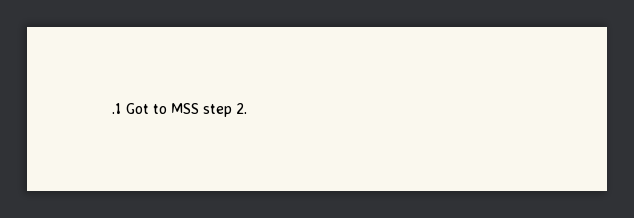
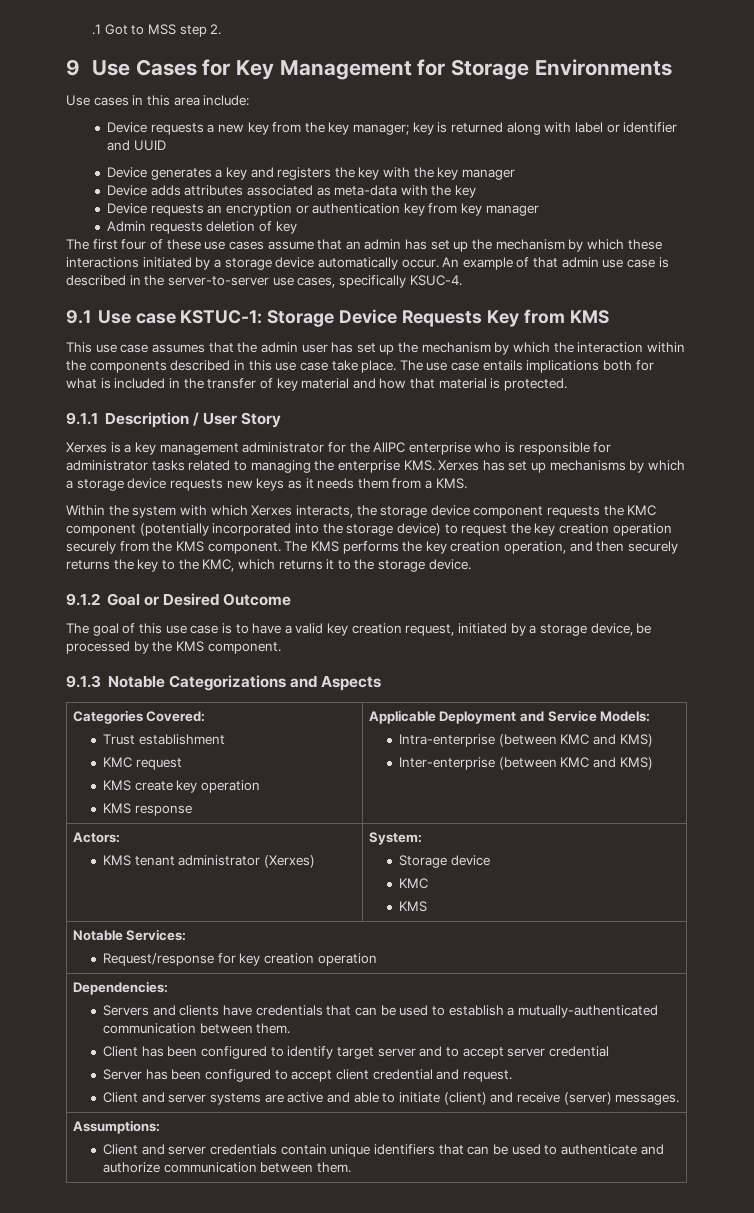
(248, 108) none -> [66,59,672,80] [66,95,250,106] [106,122,678,135] [106,140,166,151] [106,167,516,180] [106,185,477,198] [106,203,539,216] [106,221,297,234] [66,239,662,252] [66,257,669,270] [66,275,462,288] [66,309,609,327] [66,342,685,355] [66,360,654,373] [66,378,568,391] [66,412,282,428] [66,442,612,455] [66,460,686,473] [66,478,467,491] [66,505,657,518] [66,523,672,536] [66,541,679,554] [66,559,471,572] [66,593,292,606] [66,623,652,636] [66,641,281,654] [66,675,382,691] [72,710,206,724] [103,734,225,745] [103,757,182,770] [103,780,261,793] [103,803,192,816] [368,710,651,724] [399,734,653,747] [399,757,653,770] [72,832,120,843] [103,855,316,868] [368,832,422,845] [399,855,490,868] [399,878,429,889] [399,901,428,912] [72,929,187,941] [103,953,377,966] [72,981,168,995] [103,1005,658,1018] [103,1023,291,1034] [103,1046,609,1059] [103,1069,512,1082] [103,1092,680,1105] [72,1120,160,1134] [103,1144,664,1157] [103,1162,352,1173] // 9 Use Cases for Key Management for Storage Environments // Use cases in this area include: // Device requests a new key from the key manager; key is returned along with label or identifier and UUID // Device generates a key and registers the key with the key manager // Device adds attributes associated as meta-data with the key // Device requests an encryption or authentication key from key manager // Admin requests deletion of key // The first four of these use cases assume that an admin has set up the mechanism by which these interactions initiated by a storage device automatically occur. An example of that admin use case is described in the server-to-server use cases, specifically KSUC-4. // 9.1 Use case KSTUC-1: Storage Device Requests Key from KMS // This use case assumes that the admin user has set up the mechanism by which the interaction within the components described in this use case take place. The use case entails implications both for what is included in the transfer of key material and how that material is protected. // 9.1.1 Description / User Story // Xerxes is a key management administrator for the AllPC enterprise who is responsible for administrator tasks related to managing the enterprise KMS. Xerxes has set up mechanisms by which a storage device requests new keys as it needs them from a KMS. // Within the system with which Xerxes interacts, the storage device component requests the KMC component (potentially incorporated into the storage device) to request the key creation operation securely from the KMS component. The KMS performs the key creation operation, and then securely returns the key to the KMC, which returns it to the storage device. // 9.1.2 Goal or Desired Outcome // The goal of this use case is to have a valid key creation request, initiated by a storage device, be processed by the KMS component. // 9.1.3 Notable Categorizations and Aspects // Categories Covered: // Trust establishment // KMC request // KMS create key operation // KMS response | Applicable Deployment and Service Models: // Intra-enterprise (between KMC and KMS) // Inter-enterprise (between KMC and KMS) // Actors: // KMS tenant administrator (Xerxes) | System: // Storage device // KMC // KMS // Notable Services: // Request/response for key creation operation // Dependencies: // Servers and clients have credentials that can be used to establish a mutually-authenticated communication between them. // Client has been configured to identify target server and to accept server credential // Server has been configured to accept client credential and request. // Client and server systems are active and able to initiate (client) and receive (server) messages. // Assumptions: // Client and server credentials contain unique identifiers that can be used to authenticate and authorize communication between them.

